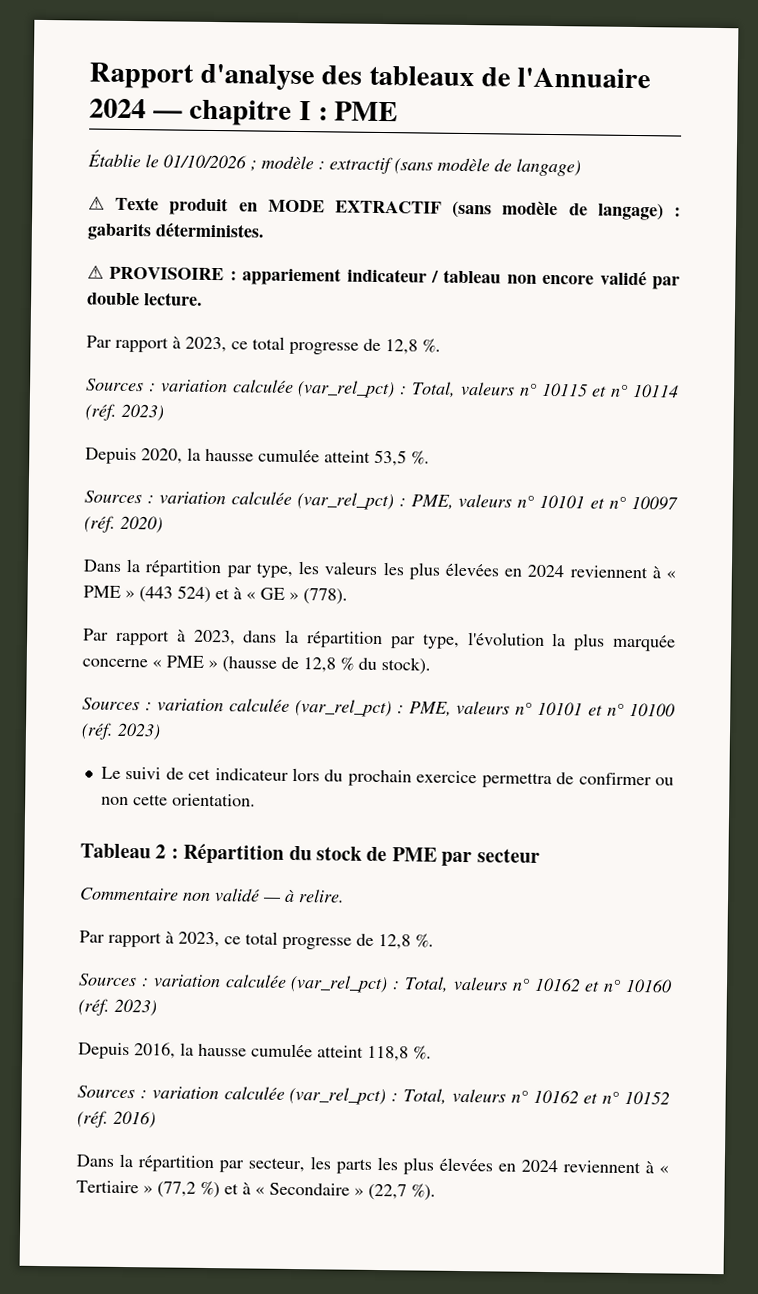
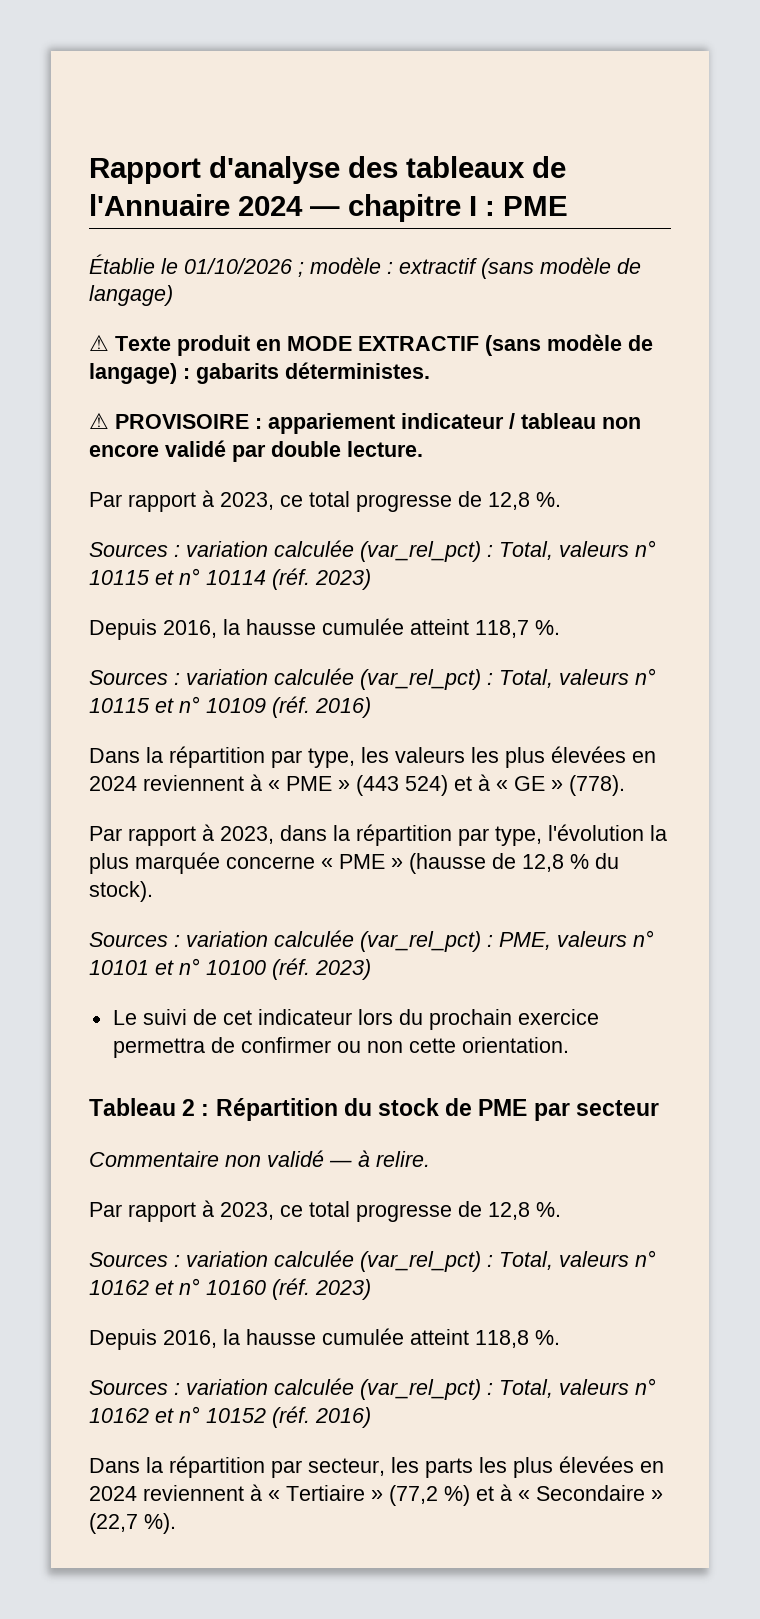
[141,447,430,467] [84,490,678,511] [84,515,163,534] 2020, la hausse cumulée atteint 53,5 %. // Sources : variation calculée (var_rel_pct) : PME, valeurs n° 10101 et n° 10097 (réf. 2020) -> [163,618,560,638] [89,668,656,690] [89,696,371,718] 2016, la hausse cumulée atteint 118,7 %. // Sources : variation calculée (var_rel_pct) : Total, valeurs n° 10115 et n° 10109 (réf. 2016)

